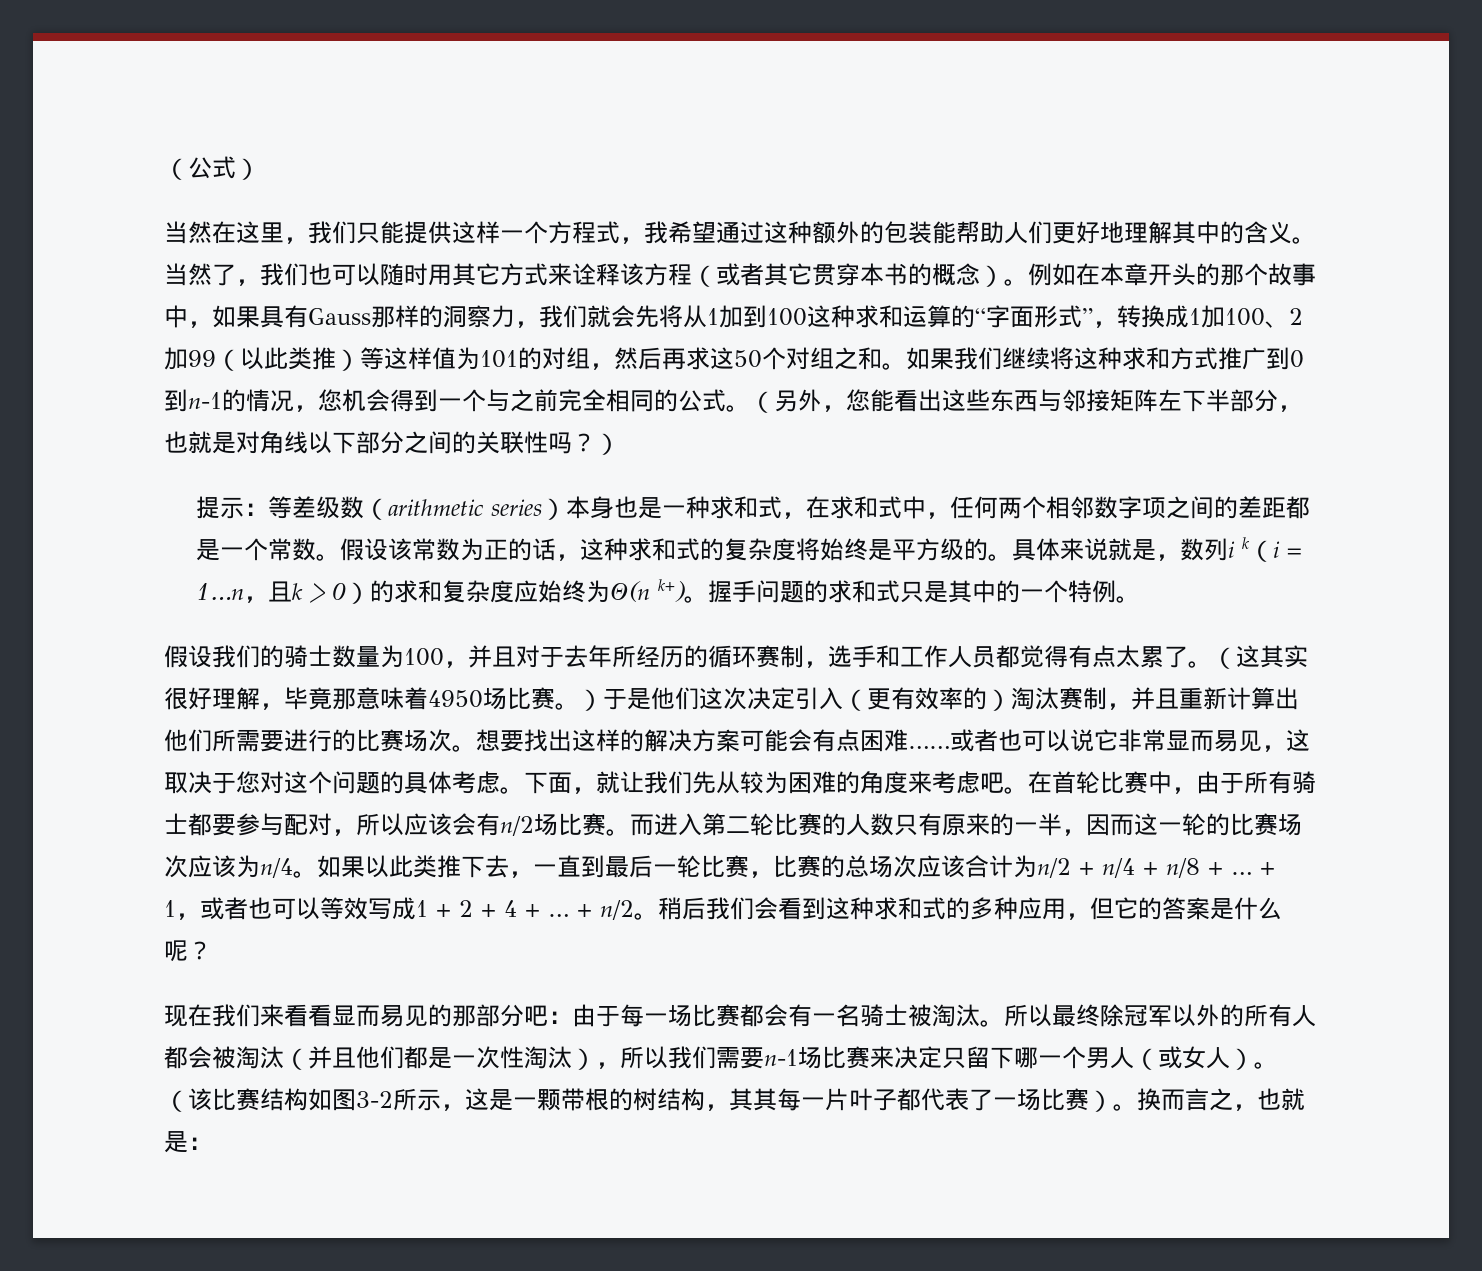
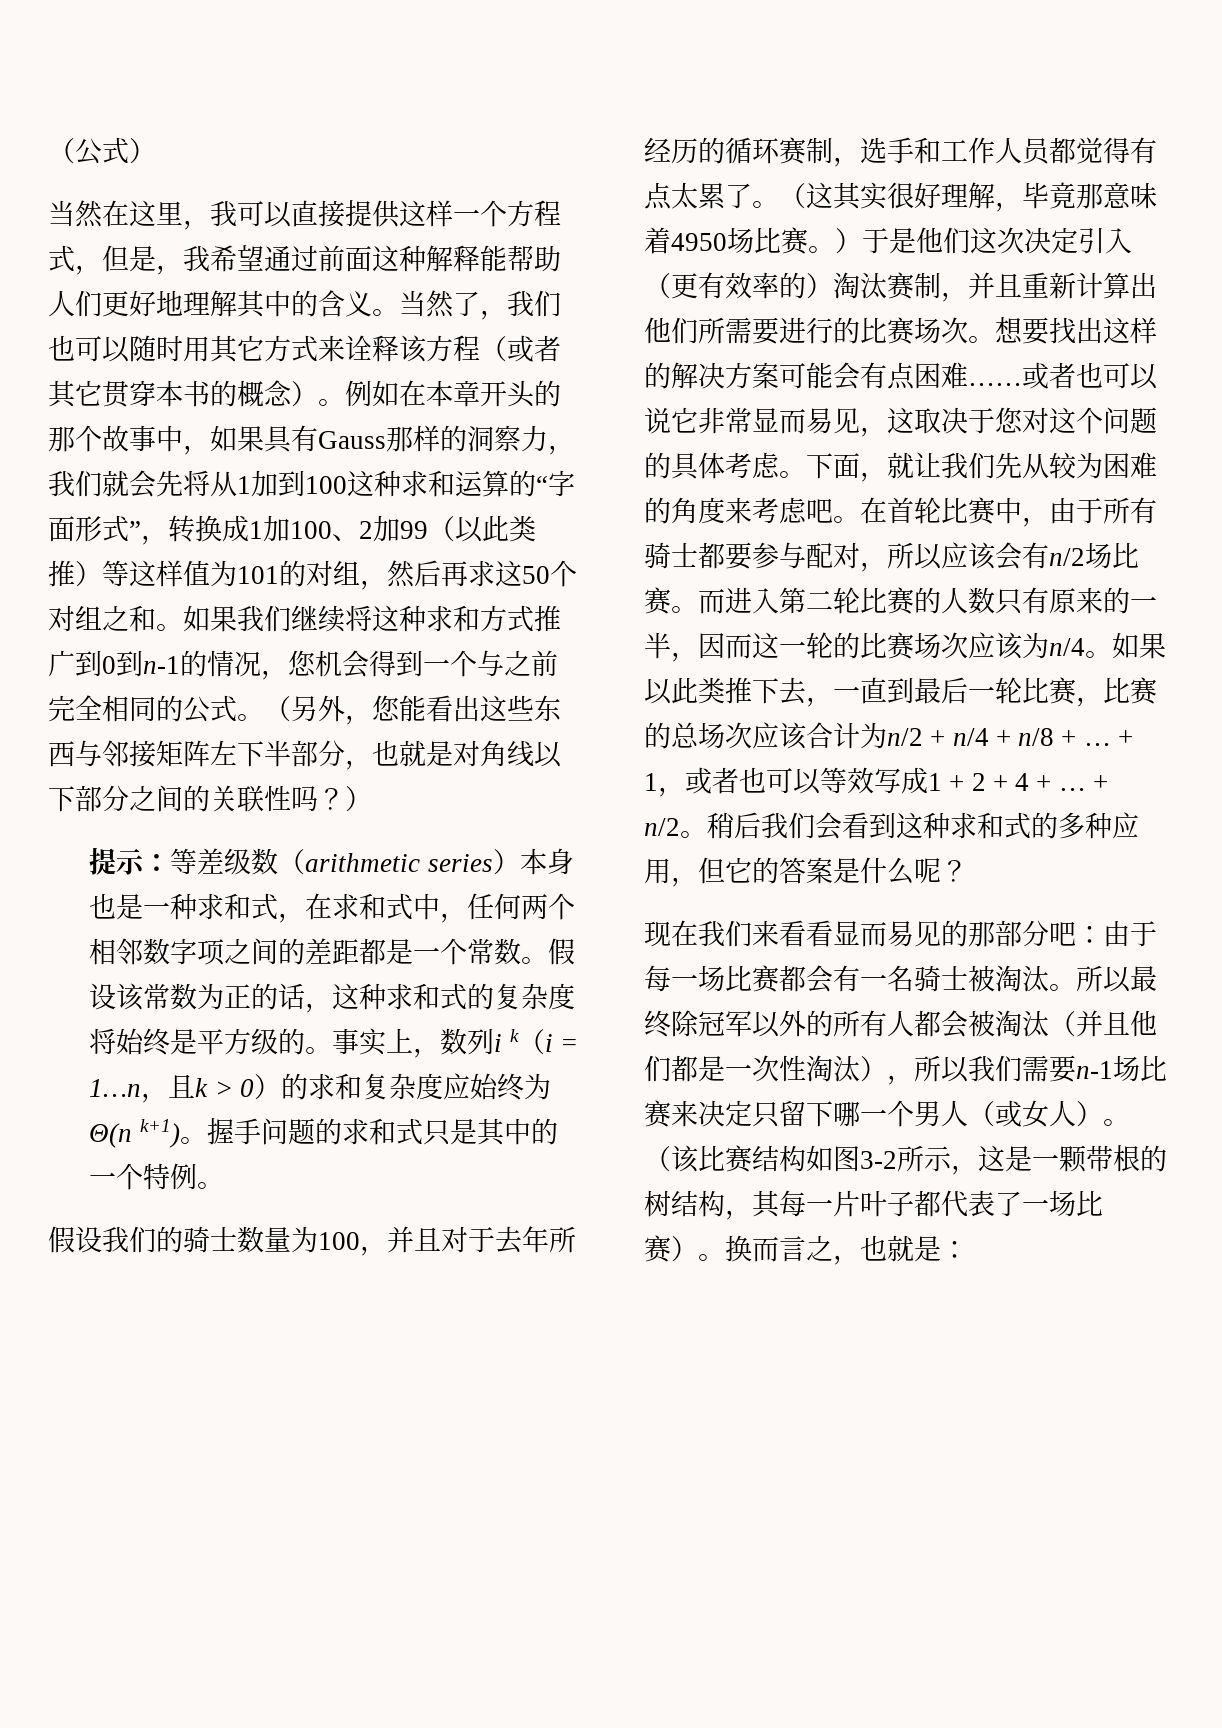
[332,221,404,244] 们只能 -> [237,200,345,228] 可以直接
(644, 240) none -> [102,245,183,275] 但是，
[764,221,932,244] 这种额外的包装 -> [318,245,480,272] 前面这种解释
[1011,538,1156,561] 具体来说就是 -> [332,1028,414,1056] 事实上
[657,579,685,602] k+) -> [139,1119,180,1148] k+1)
[753,1088,777,1111] 其 -> (781, 1204) none

